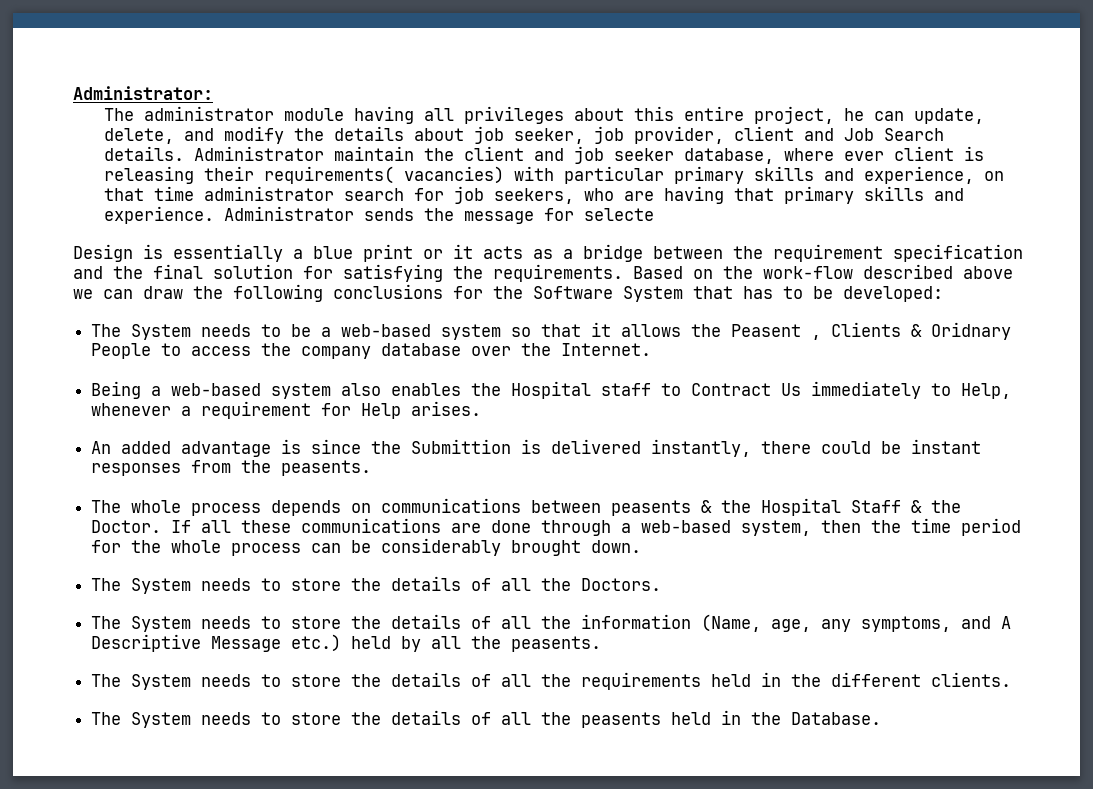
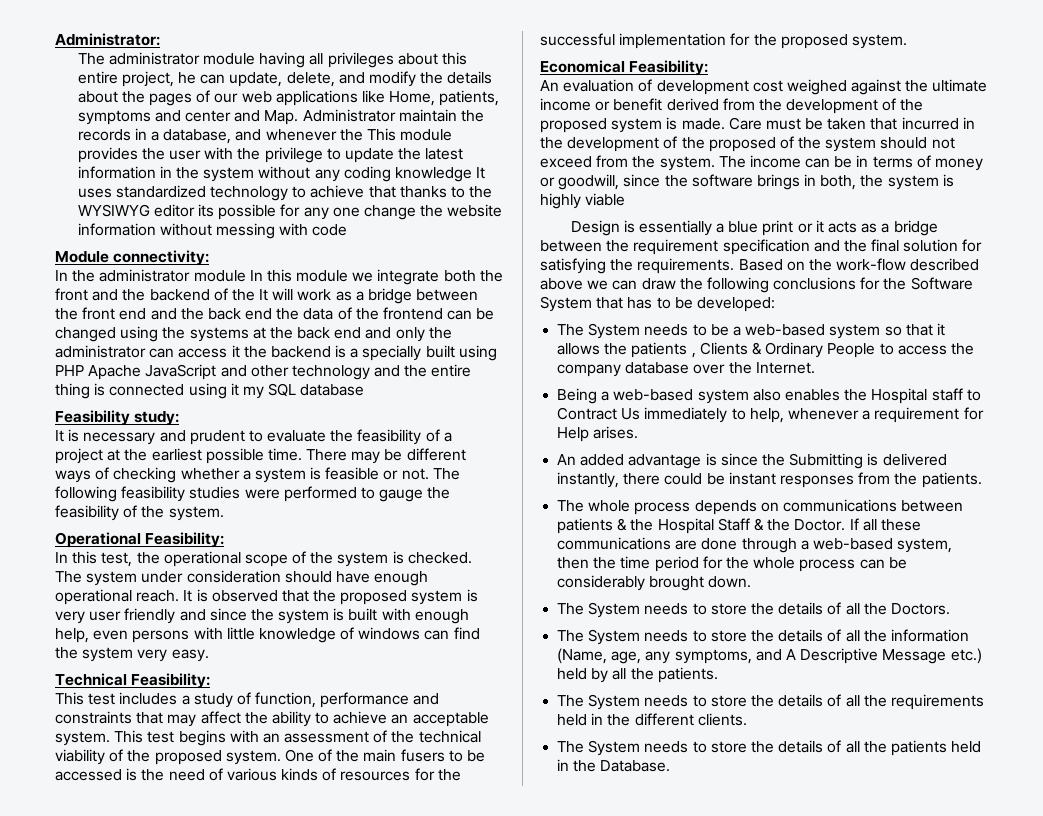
[474,126,945,144] [104,146,985,164] [104,166,1005,184] [104,186,965,204] [104,206,655,224] job seeker, job provider, client and Job Search details. Administrator maintain the client and job seeker database, where ever client is releasing their requirements( vacancies) with particular primary skills and experience, on that time administrator search for job seekers, who are having that primary skills and experience. Administrator sends the message for selecte -> [121,90,500,106] [77,109,484,125] [77,128,453,144] [77,147,464,163] [77,166,486,182] [77,185,493,201] [77,204,503,220] [77,223,348,239] [55,250,210,266] [55,269,503,285] [55,288,479,304] [55,307,495,320] [55,326,452,342] [55,345,497,361] [55,364,472,380] [55,383,365,399] [55,410,180,426] [55,429,452,445] [55,448,466,464] [55,467,460,483] [55,486,451,502] [55,505,224,521] [55,532,225,548] [55,551,472,567] [55,570,429,586] [55,589,478,605] [55,608,469,624] [55,627,480,643] [55,647,209,662] [55,673,211,689] [55,692,440,708] [55,711,489,727] [55,730,481,746] [55,749,486,765] [55,768,461,781] [540,33,907,49] [540,60,709,76] [540,79,988,95] [540,98,924,114] [540,117,975,133] [540,136,955,152] [540,155,984,171] [540,174,954,190] [540,193,626,209] the pages of our web applications like Home, patients, symptoms and center and Map. Administrator maintain the records in a database, and whenever the This module provides the user with the privilege to update the latest information in the system without any coding knowledge It uses standardized technology to achieve that thanks to the WYSIWYG editor its possible for any one change the website information without messing with code // Module connectivity: // In the administrator module In this module we integrate both the front and the backend of the It will work as a bridge between the front end and the back end the data of the frontend can be changed using the systems at the back end and only the administrator can access it the backend is a specially built using PHP Apache JavaScript and other technology and the entire thing is connected using it my SQL database // Feasibility study: // It is necessary and prudent to evaluate the feasibility of a project at the earliest possible time. There may be different ways of checking whether a system is feasible or not. The following feasibility studies were performed to gauge the feasibility of the system. // Operational Feasibility: // In this test, the operational scope of the system is checked. The system under consideration should have enough operational reach. It is observed that the proposed system is very user friendly and since the system is built with enough help, even persons with little knowledge of windows can find the system very easy. // Technical Feasibility: // This test includes a study of function, performance and constraints that may affect the ability to achieve an acceptable system. This test begins with an assessment of the technical viability of the proposed system. One of the main fusers to be accessed is the need of various kinds of resources for the successful implementation for the proposed system. // Economical Feasibility: // An evaluation of development cost weighed against the ultimate income or benefit derived from the development of the proposed system is made. Care must be taken that incurred in the development of the proposed of the system should not exceed from the system. The income can be in terms of money or goodwill, since the software brings in both, the system is highly viable
[731,324,802,337] Peasent -> [631,342,688,358] patients
[931,322,1012,340] Oridnary -> [765,342,824,358] Ordinary
[961,383,1012,399] Help, -> [749,408,784,423] help,
[411,439,512,454] Submittion -> [789,453,864,469] Submitting
[281,460,372,476] peasents. -> [921,472,982,488] patients.
[611,500,692,516] peasents -> [557,518,614,534] patients
[511,636,602,652] peasents. -> [657,667,718,683] patients.
[581,712,662,728] peasents -> [890,740,947,756] patients

